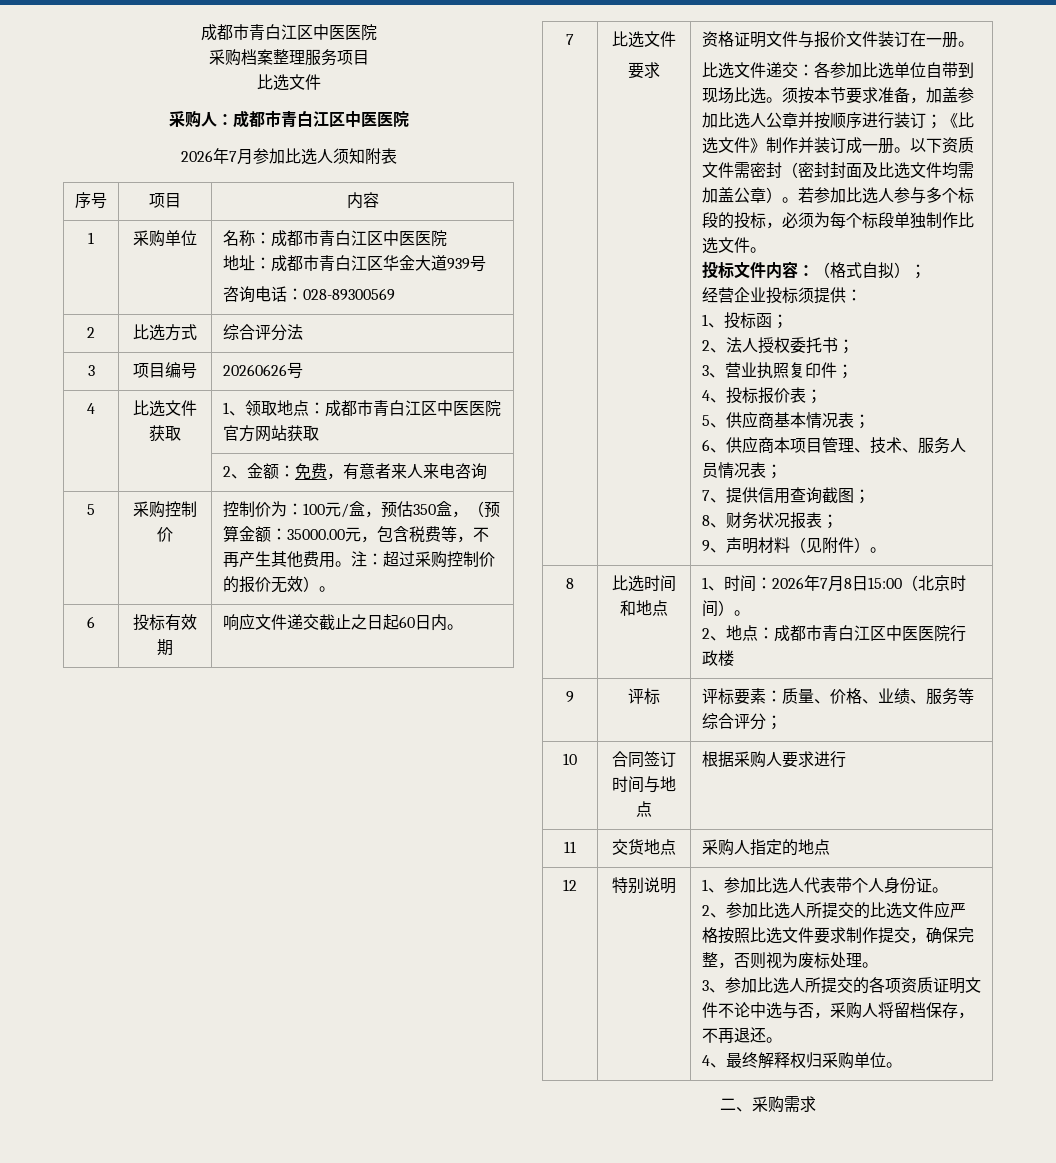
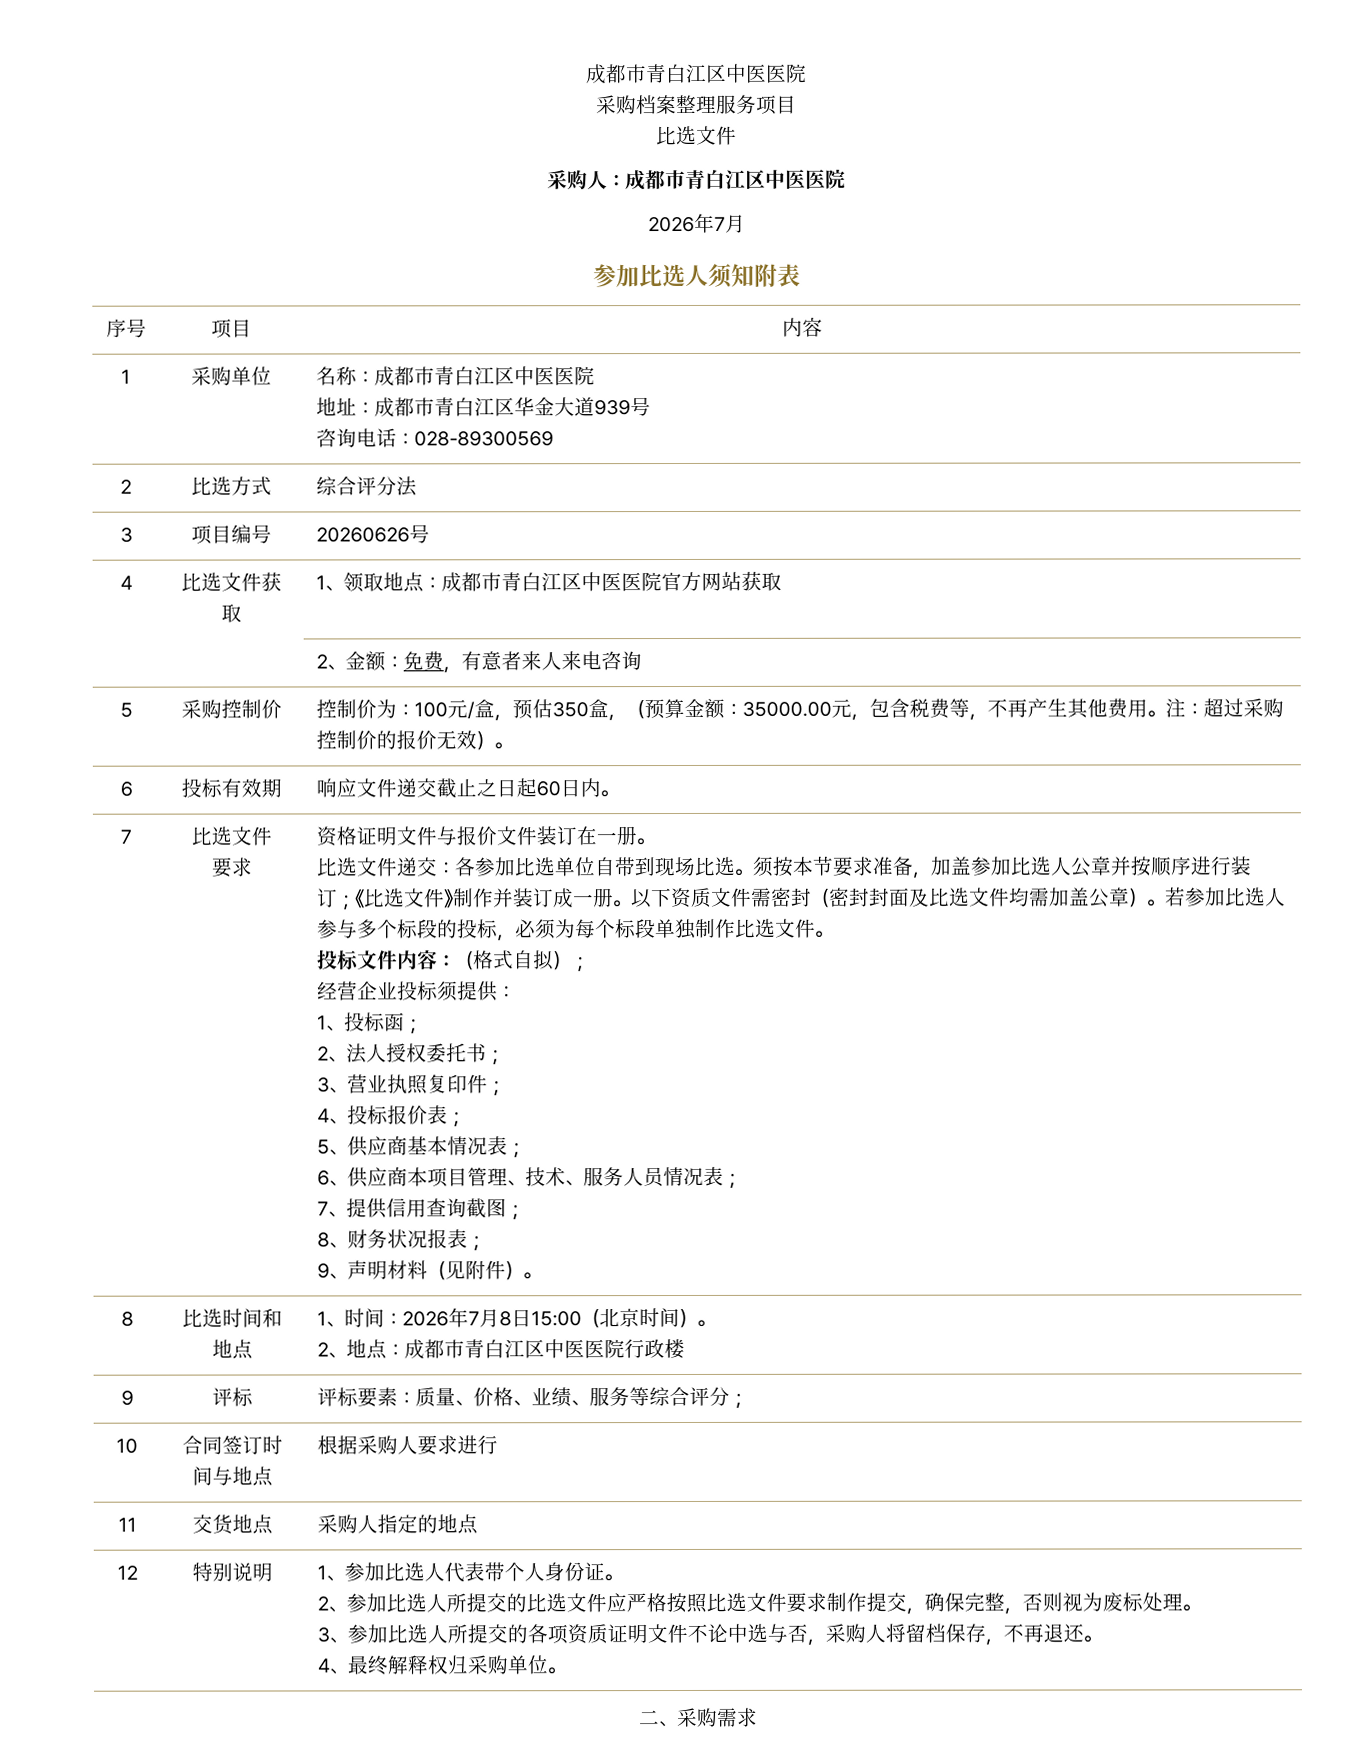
(253, 157) none -> (746, 223) //

